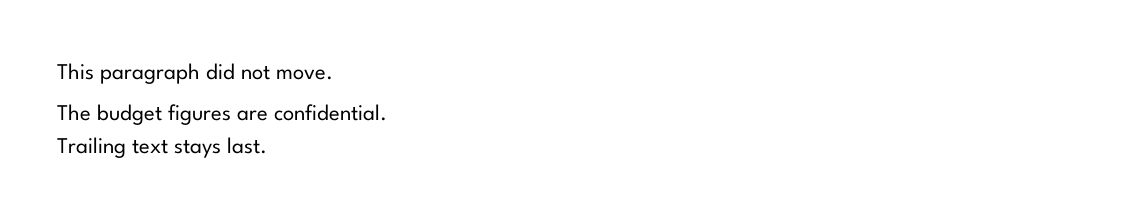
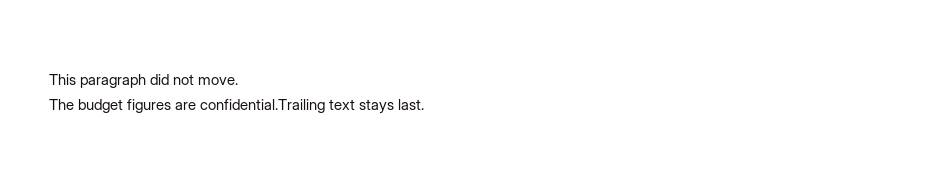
[274,104,388,121] [57,137,126,158] confidential. // Trailing -> [200,99,326,113] confidential.Trailing

